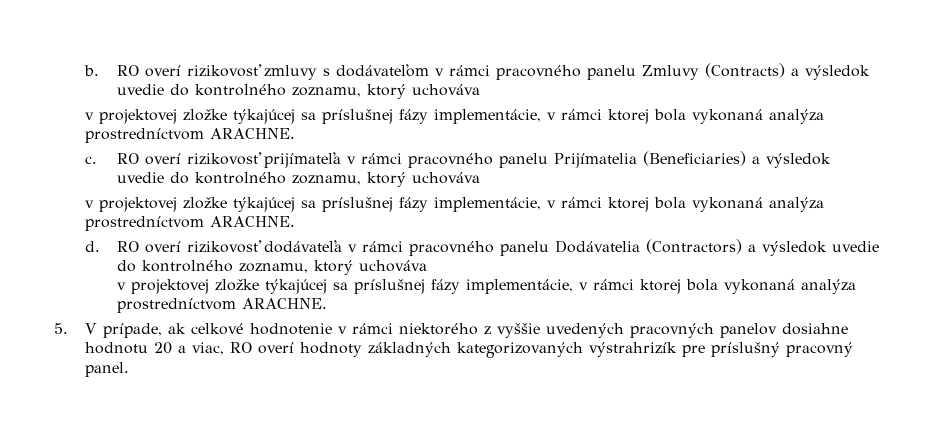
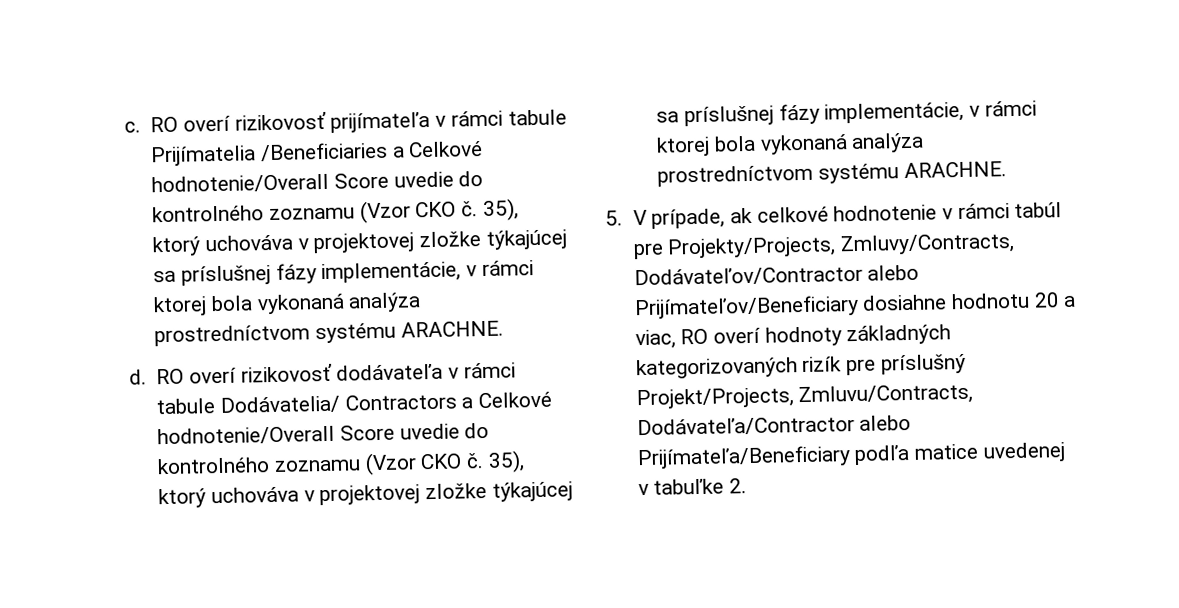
[84,63,870,80] [116,84,480,99] b. RO overí rizikovosť zmluvy s dodávateľom v rámci pracovného panelu Zmluvy (Contracts) a výsledok uvedie do kontrolného zoznamu, ktorý uchováva // -> [123,109,567,133] [150,140,484,167] [151,170,484,194] [152,198,519,224] [152,234,294,257] c. RO overí rizikovosť prijímateľa v rámci tabule Prijímatelia /Beneficiaries a Celkové hodnotenie/Overall Score uvedie do kontrolného zoznamu (Vzor CKO č. 35), ktorý uchováva
[210,128,296,139] [85,151,831,168] [116,172,480,187] ARACHNE. // c. RO overí rizikovosť prijímateľa v rámci pracovného panelu Prijímatelia (Beneficiaries) a výsledok uvedie do kontrolného zoznamu, ktorý uchováva // -> [315,320,504,344] [128,362,516,385] [156,391,553,415] [157,422,490,446] [157,450,525,476] [158,486,300,509] systému ARACHNE. // d. RO overí rizikovosť dodávateľa v rámci tabule Dodávatelia/ Contractors a Celkové hodnotenie/Overall Score uvedie do kontrolného zoznamu (Vzor CKO č. 35), ktorý uchováva
[210,216,296,227] [85,239,879,256] [116,260,427,275] [116,279,856,294] [116,298,236,313] ARACHNE. // d. RO overí rizikovosť dodávateľa v rámci pracovného panelu Dodávatelia (Contractors) a výsledok uvedie do kontrolného zoznamu, ktorý uchováva // v projektovej zložke týkajúcej sa príslušnej fázy implementácie, v rámci ktorej bola vykonaná analýza prostredníctvom -> [818,163,900,184] systému
[399,323,778,338] niektorého z vyššie uvedených pracovných panelov -> [1014,202,1063,218] [632,232,1015,260] [633,264,920,287] [633,294,859,320] tabúl pre Projekty/Projects, Zmluvy/Contracts, Dodávateľov/Contractor alebo Prijímateľov/Beneficiary
[589,342,678,357] výstrahrizík -> [802,356,843,373] rizík
[786,342,854,357] [85,362,130,377] pracovný panel. -> [635,383,974,410] [636,414,912,437] [636,442,1066,470] [637,478,747,496] Projekt/Projects, Zmluvu/Contracts, Dodávateľa/Contractor alebo Prijímateľa/Beneficiary podľa matice uvedenej v tabuľke 2.

